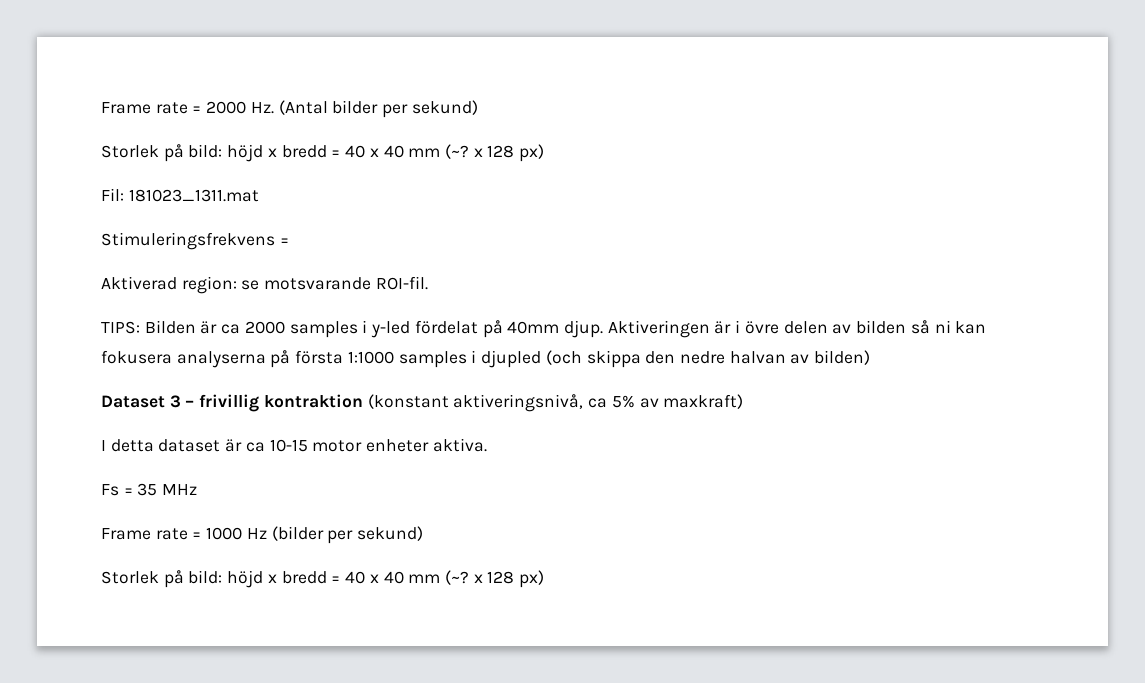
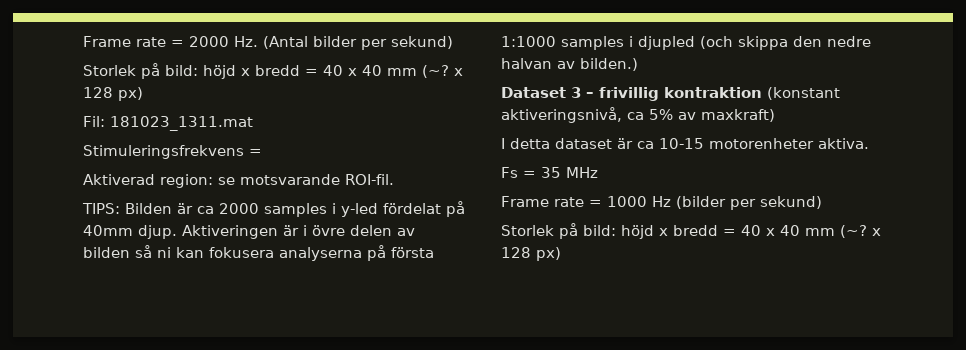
[814,350,871,365] bilden) -> [580,58,638,71] bilden.)
[312,439,430,452] motor enheter -> [709,138,814,149] motorenheter

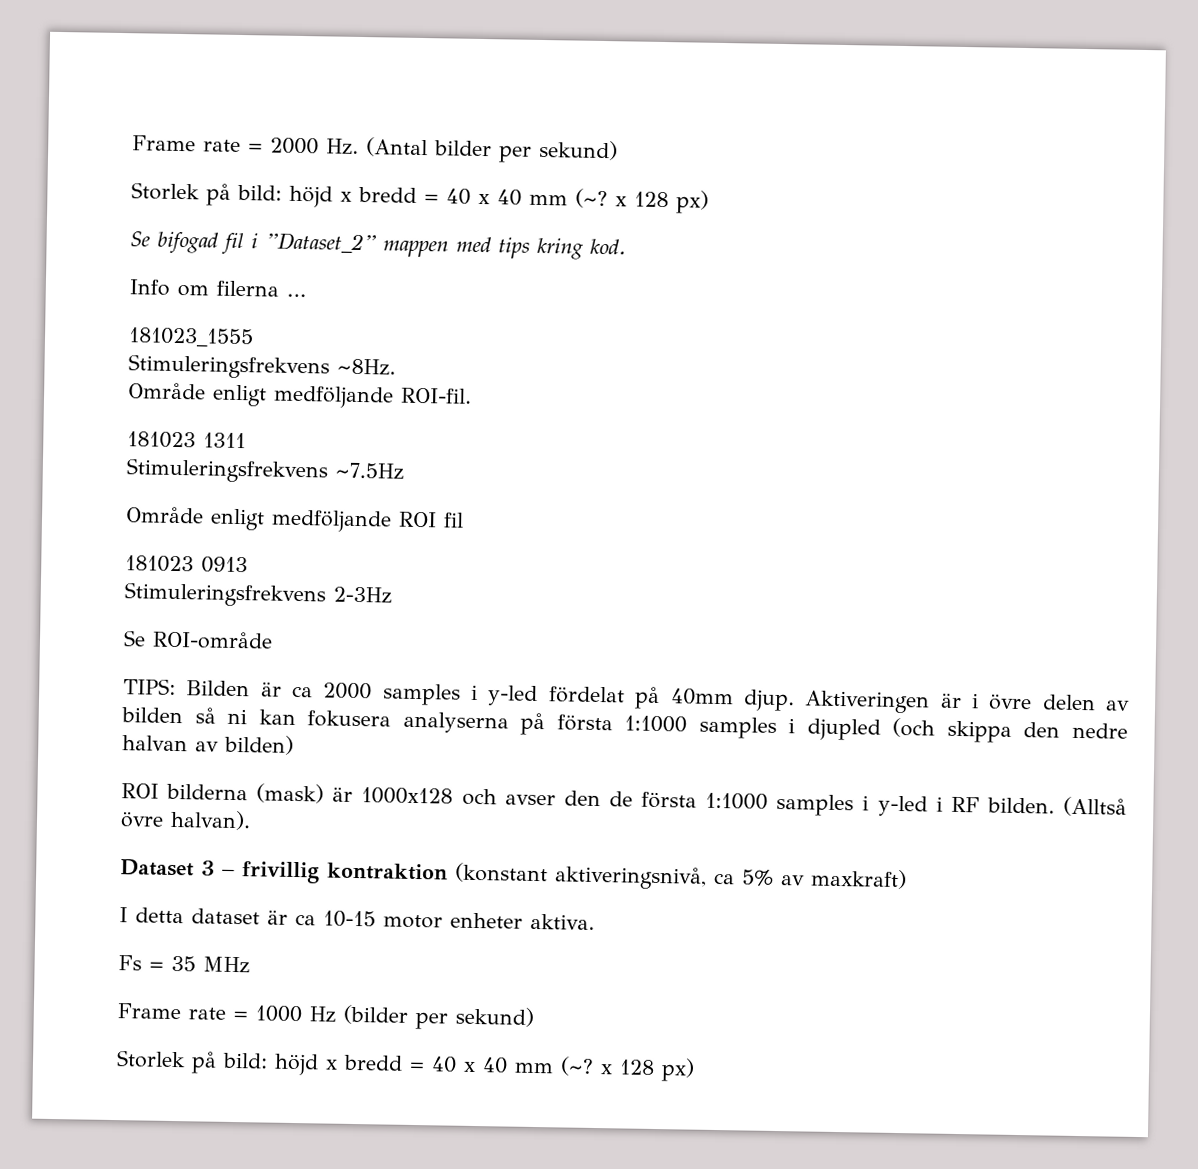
[83,116,253,131] [83,145,262,159] [83,174,394,188] Fil: 181023_1311.mat // Stimuleringsfrekvens = // Aktiverad region: se motsvarande ROI-fil. -> [130,231,626,260] [129,279,306,298] [128,327,254,348] [128,354,396,380] [128,382,472,409] [127,431,246,449] [126,458,404,484] [125,506,464,533] [125,555,248,574] [124,582,392,608] [123,630,273,650] Se bifogad fil i ”Dataset_2” mappen med tips kring kod. // Info om filerna … // 181023_1555 // Stimuleringsfrekvens ~8Hz. // Område enligt medföljande ROI-fil. // 181023 1311 // Stimuleringsfrekvens ~7.5Hz // Område enligt medföljande ROI fil // 181023 0913 // Stimuleringsfrekvens 2-3Hz // Se ROI-område
[580,58,638,71] bilden.) -> [224,734,294,755] [121,783,1127,817] [120,809,251,831] bilden) // ROI bilderna (mask) är 1000x128 och avser den de första 1:1000 samples i y-led i RF bilden. (Alltså övre halvan).
[709,138,814,149] motorenheter -> [383,912,523,929] motor enheter

